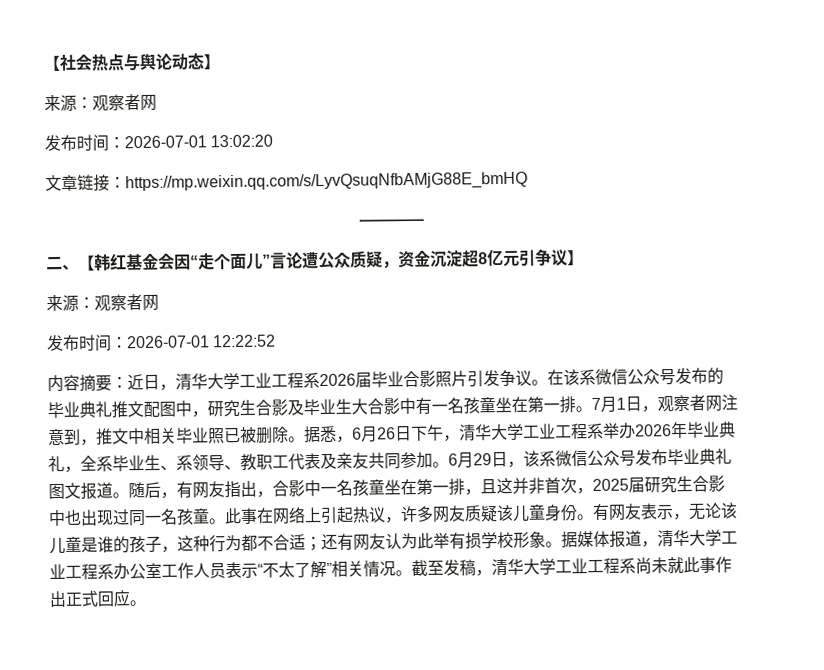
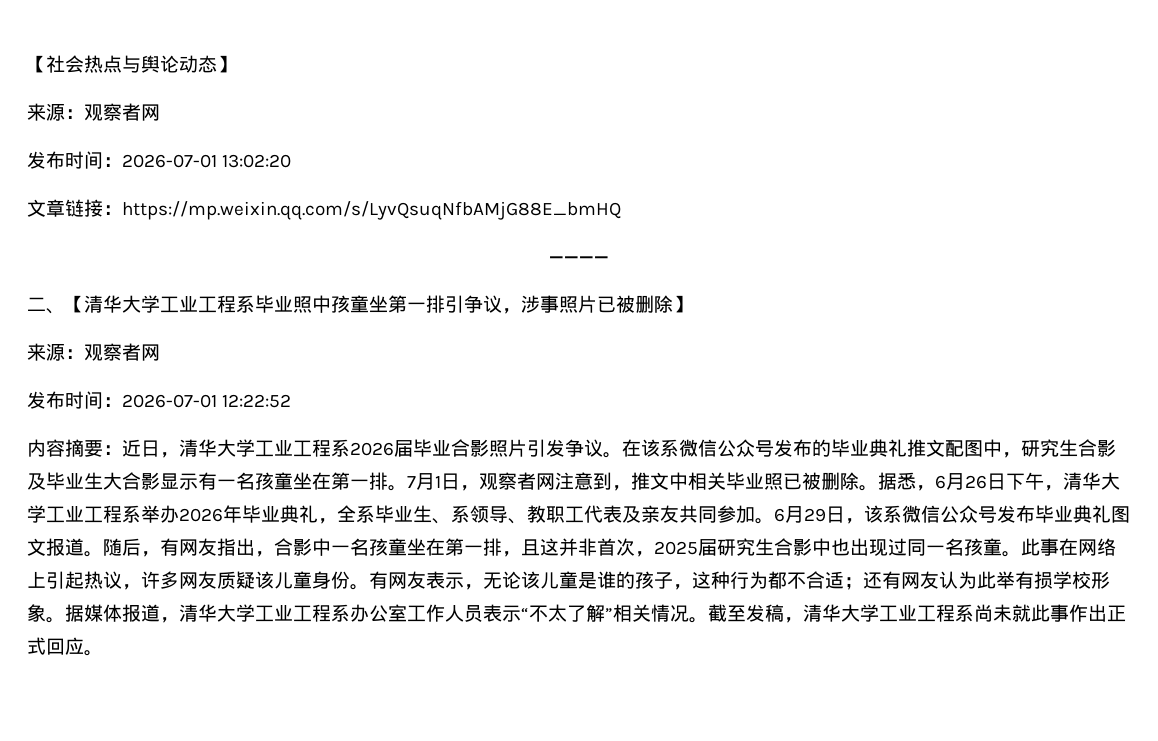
[94,249,568,271] 韩红基金会因“走个面儿”言论遭公众质疑，资金沉淀超8亿元引争议 -> [84,295,673,314] 清华大学工业工程系毕业照中孩童坐第一排引争议，涉事照片已被删除
[399,397,416,415] 中 -> [160,473,198,490] 显示

